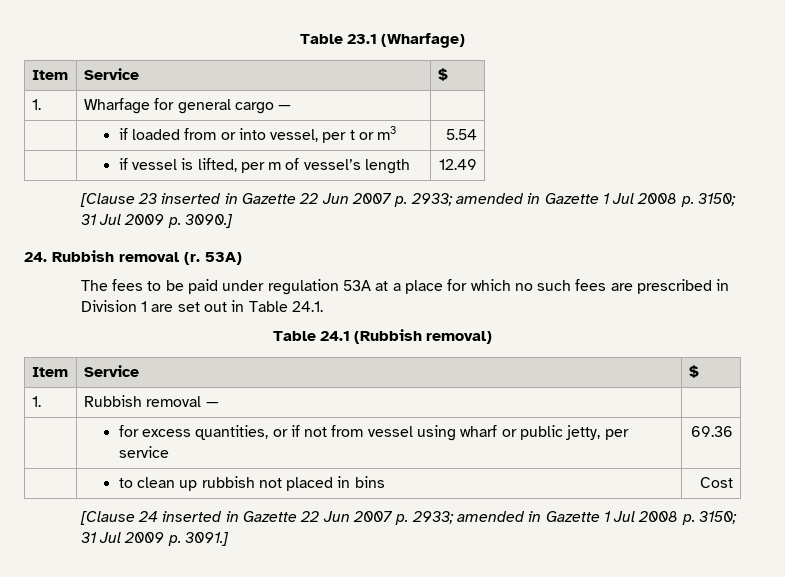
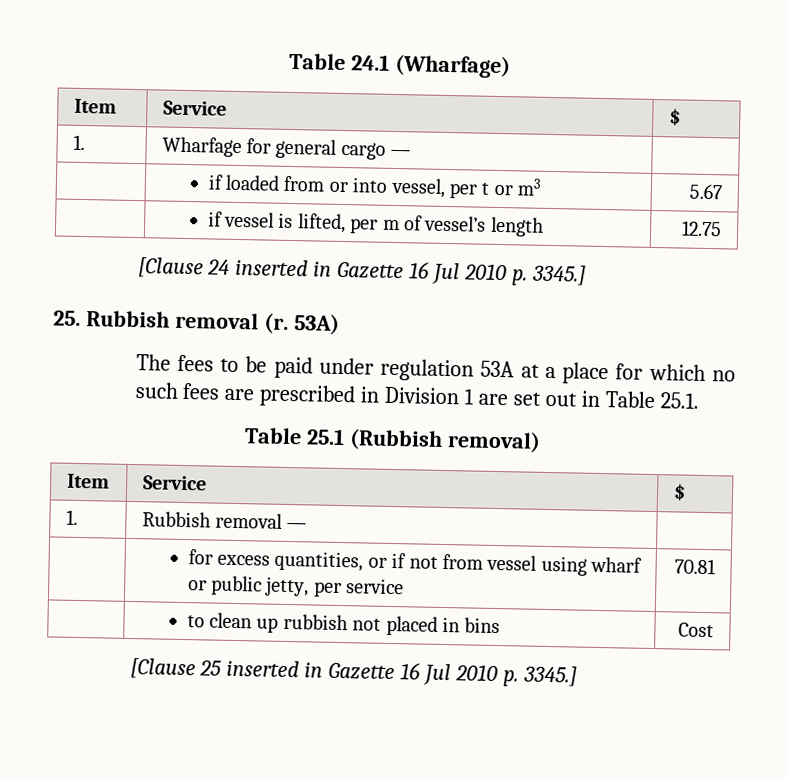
[299,34,377,44] Table 23.1 -> [289,52,390,71] Table 24.1
[446,129,478,140] 5.54 -> [689,183,723,200] 5.67
[439,159,478,170] [79,193,737,207] [80,214,233,228] [24,252,47,262] 12.49 // [Clause 23 inserted in Gazette 22 Jun 2007 p. 2933; amended in Gazette 1 Jul 2008 p. 3150; 31 Jul 2009 p. 3090.] // 24. -> [681,220,723,237] [137,257,586,286] [53,310,81,326] 12.75 // [Clause 24 inserted in Gazette 16 Jul 2010 p. 3345.] // 25.
[291,301,323,312] [272,331,350,341] 24.1. // Table 24.1 -> [659,392,699,409] [244,427,346,446] 25.1. // Table 25.1
[691,426,734,437] 69.36 -> [674,558,717,575] 70.81
[138,511,738,525] [80,532,229,546] 24 inserted in Gazette 22 Jun 2007 p. 2933; amended in Gazette 1 Jul 2008 p. 3150; 31 Jul 2009 p. 3091.] -> [199,659,577,687] 25 inserted in Gazette 16 Jul 2010 p. 3345.]

